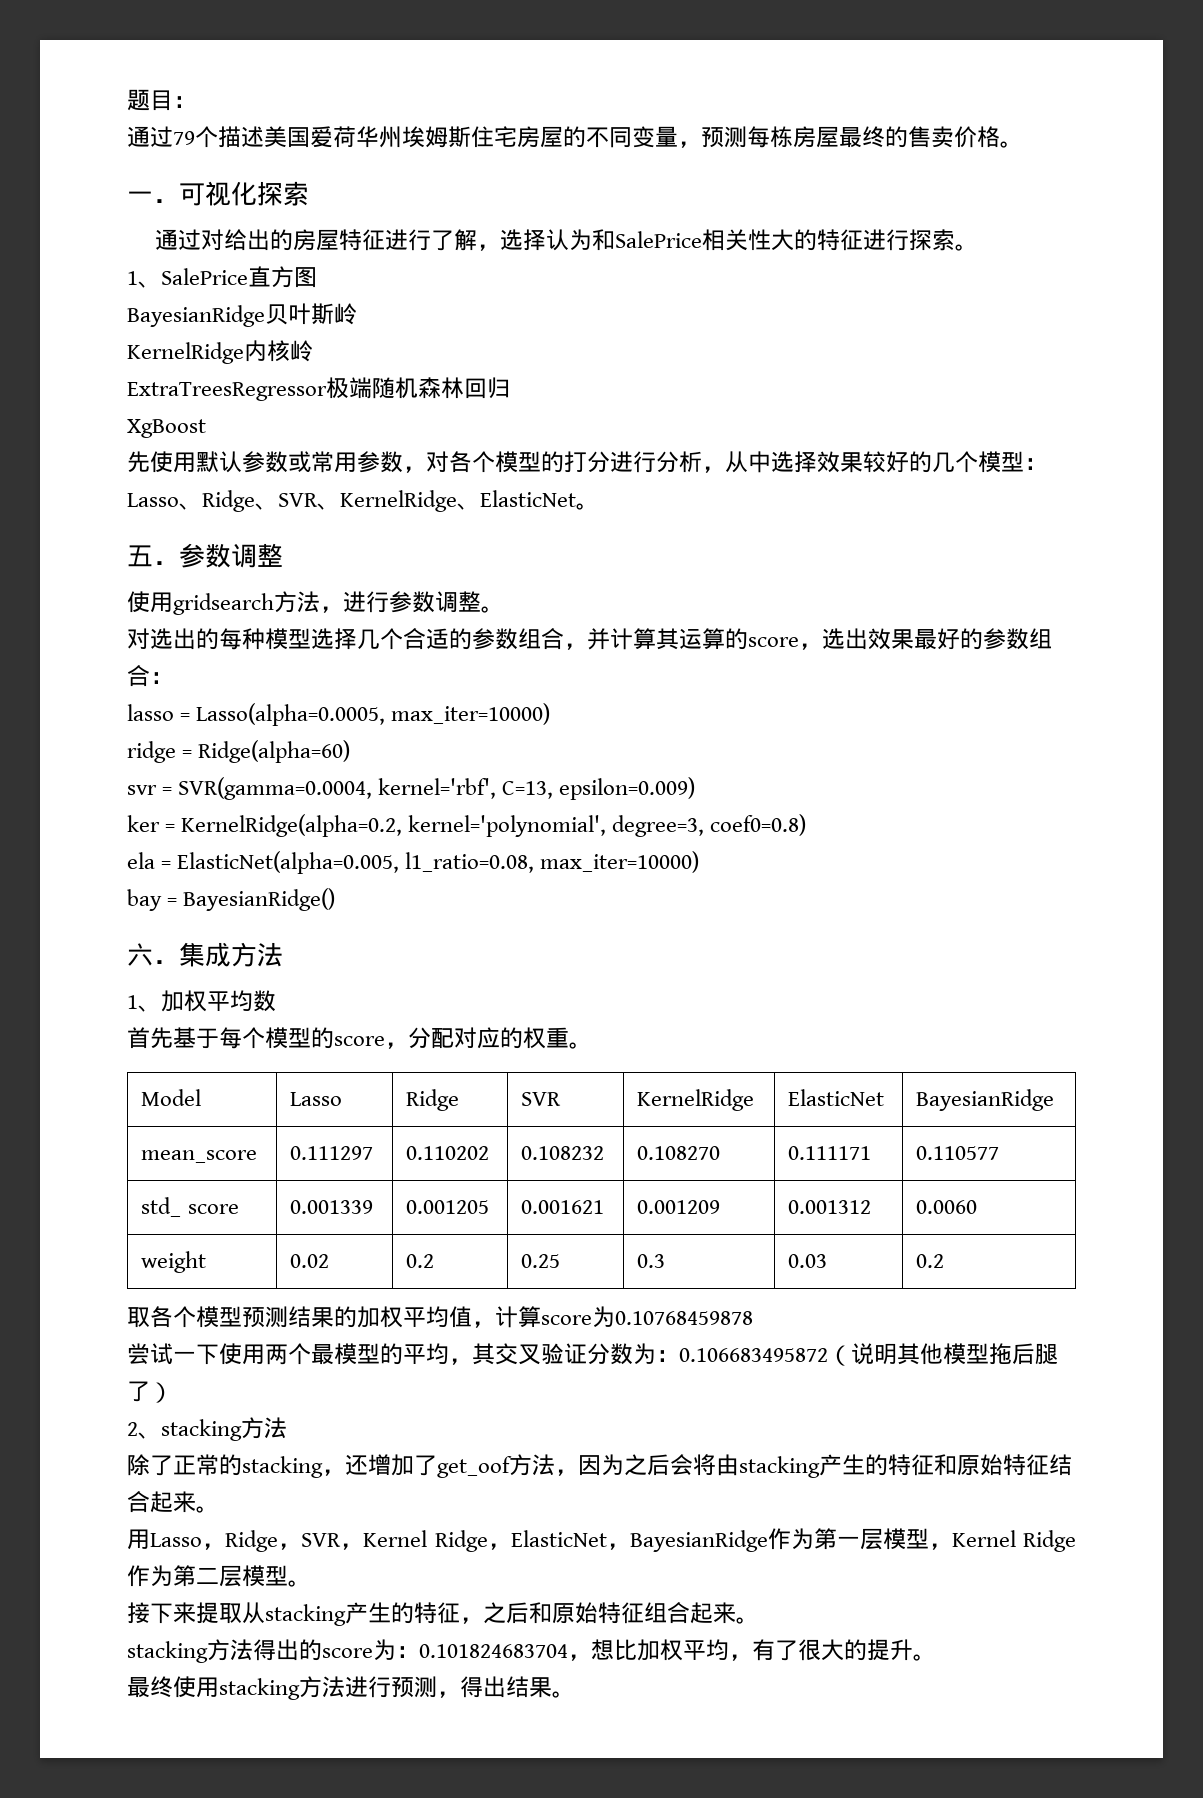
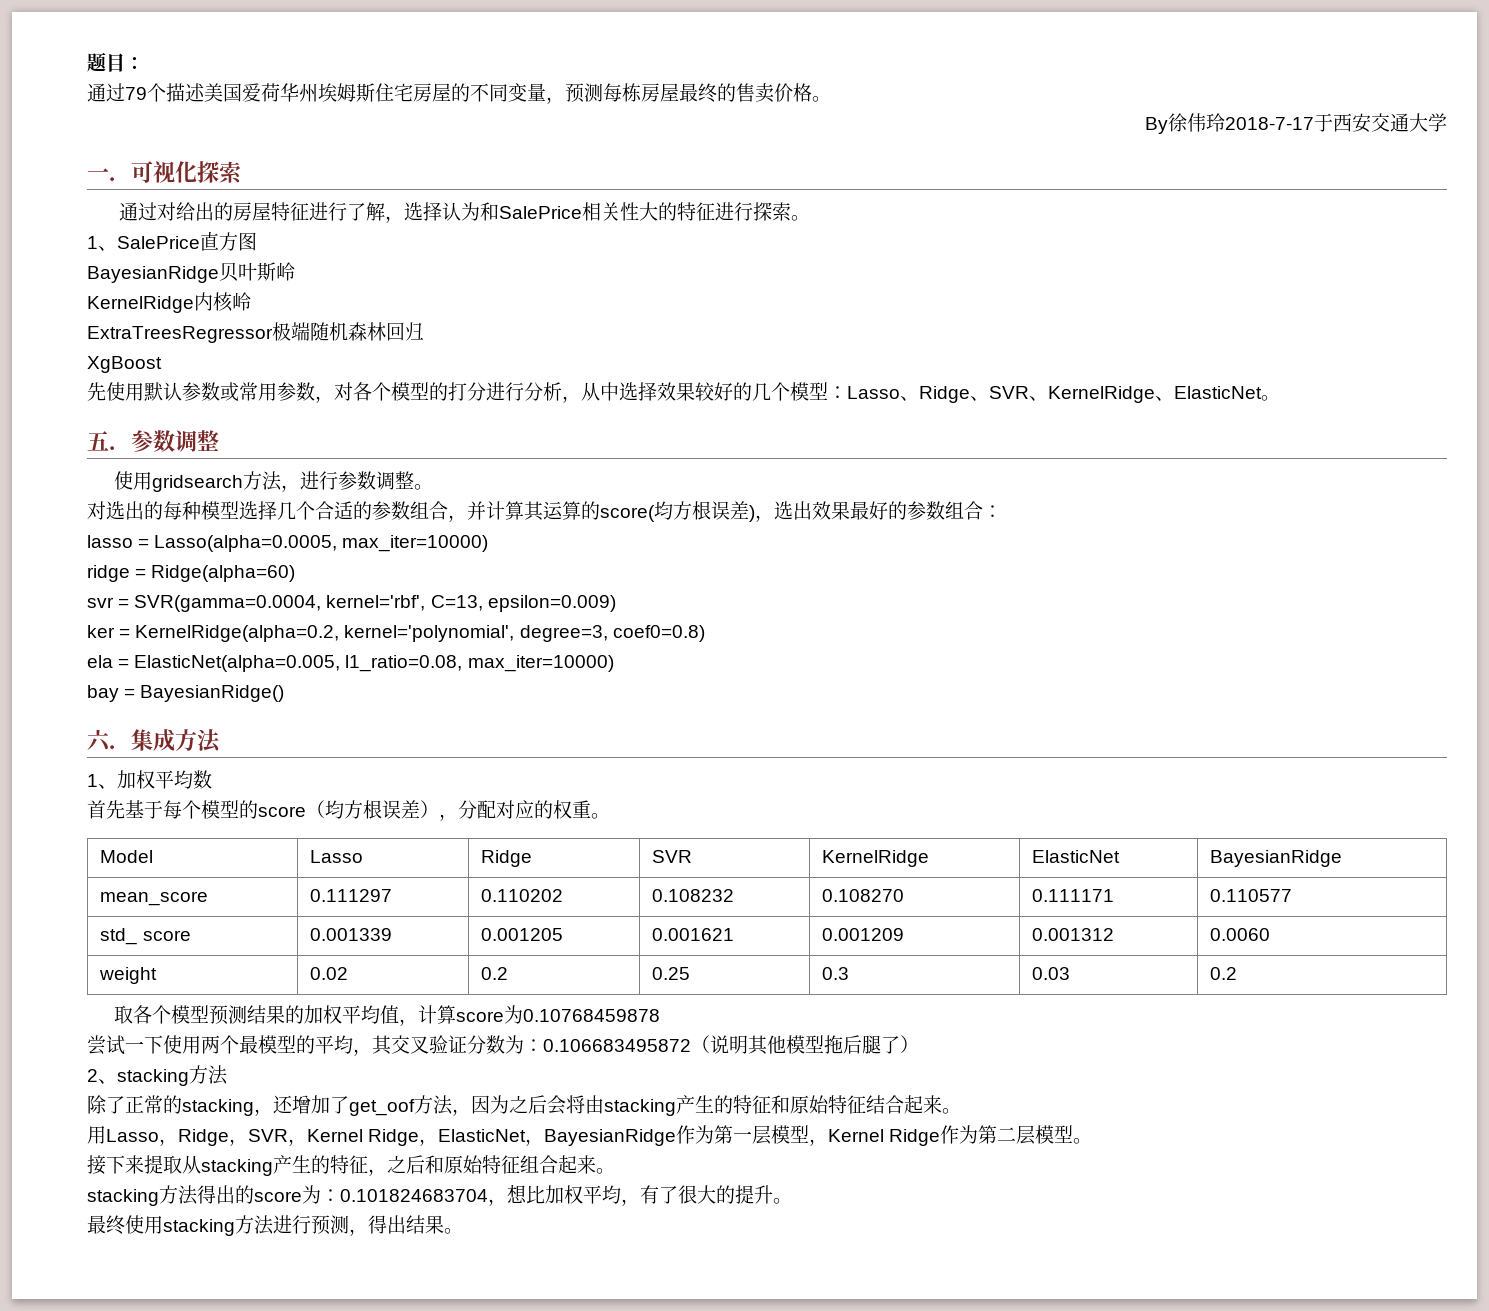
(1023, 144) none -> [1145,113,1447,134] // By徐伟玲2018-7-17于西安交通大学
[748,637,799,647] score -> [600,501,755,522] score(均方根误差)
(385, 1041) none -> [306,800,439,819] （均方根误差）

